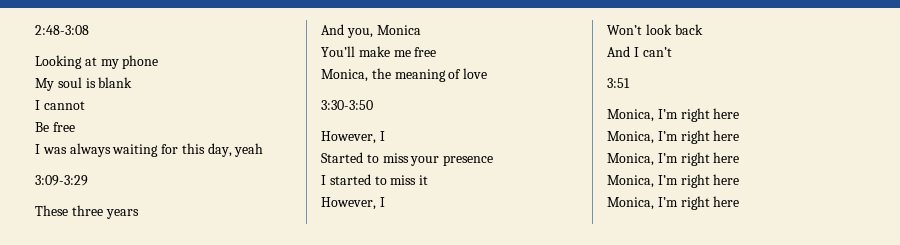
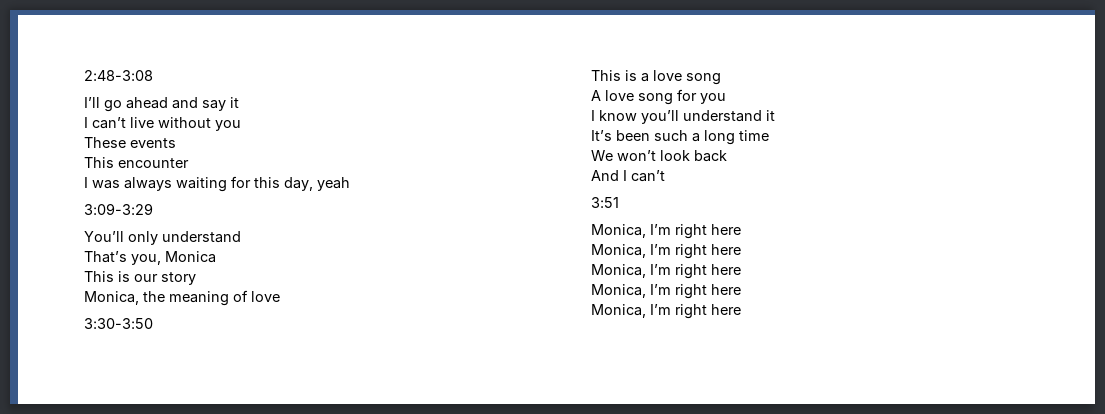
[35,55,159,69] [35,77,133,91] [35,100,85,110] [35,122,75,132] Looking at my phone // My soul is blank // I cannot // Be free -> [84,97,239,112] [84,117,241,131] [84,137,176,148] [84,157,189,168] I’ll go ahead and say it // I can’t live without you // These events // This encounter
[35,205,139,219] [321,24,421,38] [321,46,437,57] These three years // And you, Monica // You’ll make me free -> [84,231,241,245] [84,251,216,265] [84,271,196,285] You’ll only understand // That’s you, Monica // This is our story
[321,131,385,144] [321,152,494,166] [321,174,429,185] [321,197,385,210] [607,25,642,35] However, I // Started to miss your presence // I started to miss it // However, I // Won’t -> [591,70,721,85] [591,89,726,105] [591,110,775,124] [591,130,769,145] [591,150,656,161] This is a love song // A love song for you // I know you’ll understand it // It’s been such a long time // We won’t

